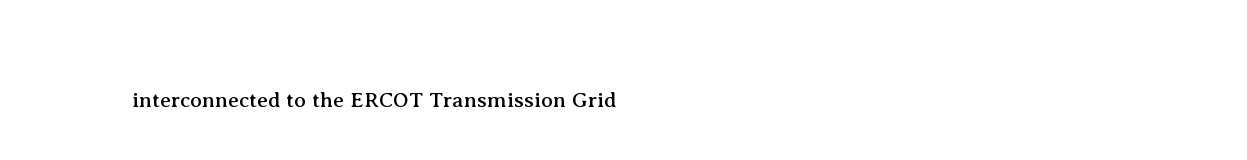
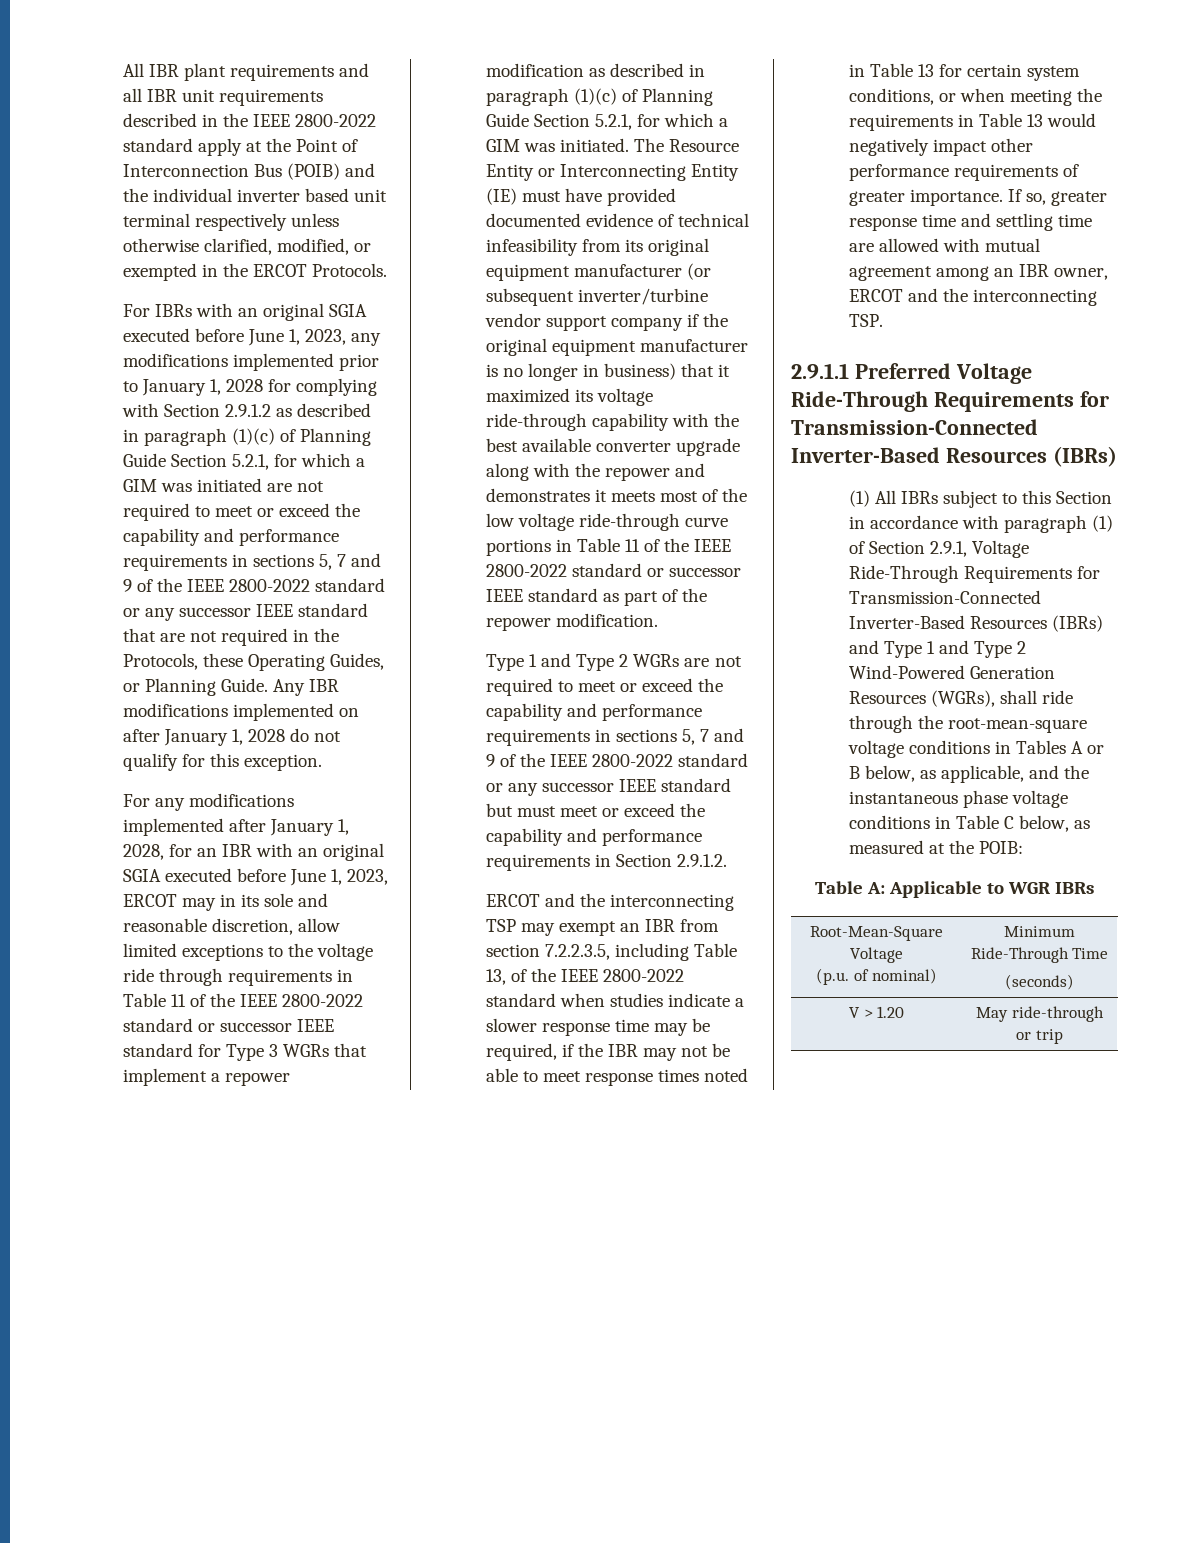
[131,92,617,107] interconnected to the ERCOT Transmission Grid -> [122,63,370,81] [122,88,324,106] [122,113,377,127] [122,138,359,156] [122,163,376,180] [122,188,388,202] [122,213,339,231] [122,238,372,255] [122,263,388,281] [122,303,368,321] [122,328,382,346] [122,353,379,371] [122,378,378,396] [121,403,372,417] [122,428,372,446] [122,453,366,470] [122,478,325,492] [122,503,361,521] [122,528,339,546] [122,553,382,571] [122,578,386,592] [122,603,369,621] [122,628,340,646] [122,653,385,671] [122,678,340,696] [122,703,359,721] [122,728,342,746] [122,753,323,771] [122,793,294,811] [122,818,350,836] [122,843,385,861] [122,868,389,886] [122,893,329,911] [122,918,340,935] [122,943,374,961] [122,968,354,986] [122,993,364,1007] [122,1018,335,1032] [122,1043,368,1061] [122,1068,290,1086] [485,63,706,77] [485,88,714,106] [485,113,729,130] [485,138,740,152] [485,164,740,181] [485,188,677,206] [485,213,750,227] [485,238,710,256] [485,263,711,281] [485,288,708,306] [484,313,729,331] [485,338,748,356] [485,363,731,381] [485,388,653,406] [485,413,740,431] [485,438,741,456] [485,463,706,481] [485,488,748,502] [485,513,729,531] [485,538,732,556] [485,563,742,577] [485,588,708,606] [485,613,658,631] [485,653,742,671] [485,678,724,696] [485,703,702,721] [485,728,745,746] [485,753,749,767] [485,778,732,796] [485,803,706,817] [485,828,702,846] [485,854,728,871] [485,893,735,911] [485,919,720,936] [485,943,738,961] [485,968,685,985] [485,993,745,1007] [485,1018,711,1036] [485,1043,731,1061] [485,1068,749,1086] [848,63,1081,81] [848,88,1103,106] [848,113,1097,131] [848,138,1033,156] [848,164,1079,181] [848,189,1108,206] [848,213,1093,231] [848,238,1041,252] [848,264,1109,281] [848,288,1098,306] [848,314,883,327] [791,363,1032,384] [791,391,1109,412] [791,419,1038,435] [791,446,1117,467] [848,490,1113,508] [848,515,1114,533] [848,540,1030,558] [848,565,1100,583] [848,590,1041,604] [848,615,1103,632] [848,640,1027,658] [848,665,1055,679] [848,690,1074,707] [848,715,1087,733] [847,740,1105,758] [848,765,1090,783] [848,790,1068,808] [848,815,1091,832] [848,840,1024,854] [814,881,1095,898] [810,926,943,941] [850,947,903,963] [816,968,937,985] [1004,926,1075,937] [970,947,1109,963] [1005,974,1074,990] [848,1006,905,1018] [976,1006,1104,1022] [1016,1029,1063,1044] All IBR plant requirements and all IBR unit requirements described in the IEEE 2800-2022 standard apply at the Point of Interconnection Bus (POIB) and the individual inverter based unit terminal respectively unless otherwise clarified, modified, or exempted in the ERCOT Protocols. // For IBRs with an original SGIA executed before June 1, 2023, any modifications implemented prior to January 1, 2028 for complying with Section 2.9.1.2 as described in paragraph (1)(c) of Planning Guide Section 5.2.1, for which a GIM was initiated are not required to meet or exceed the capability and performance requirements in sections 5, 7 and 9 of the IEEE 2800-2022 standard or any successor IEEE standard that are not required in the Protocols, these Operating Guides, or Planning Guide. Any IBR modifications implemented on after January 1, 2028 do not qualify for this exception. // For any modifications implemented after January 1, 2028, for an IBR with an original SGIA executed before June 1, 2023, ERCOT may in its sole and reasonable discretion, allow limited exceptions to the voltage ride through requirements in Table 11 of the IEEE 2800-2022 standard or successor IEEE standard for Type 3 WGRs that implement a repower modification as described in paragraph (1)(c) of Planning Guide Section 5.2.1, for which a GIM was initiated. The Resource Entity or Interconnecting Entity (IE) must have provided documented evidence of technical infeasibility from its original equipment manufacturer (or subsequent inverter/turbine vendor support company if the original equipment manufacturer is no longer in business) that it maximized its voltage ride-through capability with the best available converter upgrade along with the repower and demonstrates it meets most of the low voltage ride-through curve portions in Table 11 of the IEEE 2800-2022 standard or successor IEEE standard as part of the repower modification. // Type 1 and Type 2 WGRs are not required to meet or exceed the capability and performance requirements in sections 5, 7 and 9 of the IEEE 2800-2022 standard or any successor IEEE standard but must meet or exceed the capability and performance requirements in Section 2.9.1.2. // ERCOT and the interconnecting TSP may exempt an IBR from section 7.2.2.3.5, including Table 13, of the IEEE 2800-2022 standard when studies indicate a slower response time may be required, if the IBR may not be able to meet response times noted in Table 13 for certain system conditions, or when meeting the requirements in Table 13 would negatively impact other performance requirements of greater importance. If so, greater response time and settling time are allowed with mutual agreement among an IBR owner, ERCOT and the interconnecting TSP. // 2.9.1.1 Preferred Voltage Ride-Through Requirements for Transmission-Connected Inverter-Based Resources (IBRs) // (1) All IBRs subject to this Section in accordance with paragraph (1) of Section 2.9.1, Voltage Ride-Through Requirements for Transmission-Connected Inverter-Based Resources (IBRs) and Type 1 and Type 2 Wind-Powered Generation Resources (WGRs), shall ride through the root-mean-square voltage conditions in Tables A or B below, as applicable, and the instantaneous phase voltage conditions in Table C below, as measured at the POIB: // Table A: Applicable to WGR IBRs // Root-Mean-Square Voltage // (p.u. of nominal) | Minimum Ride-Through Time // (seconds) // V > 1.20 | May ride-through or trip

